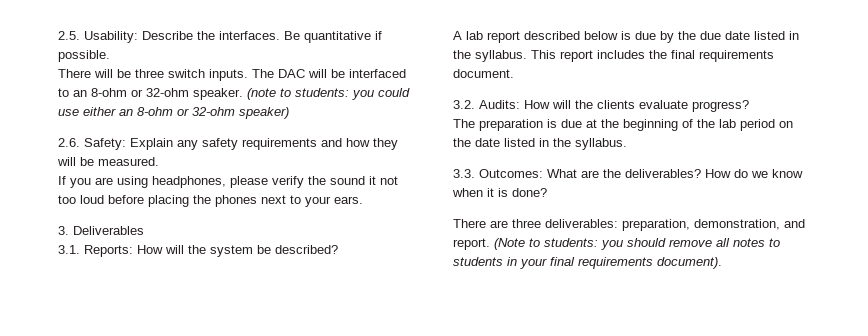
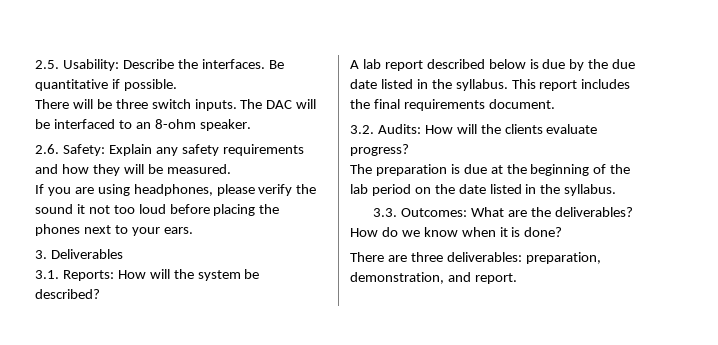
[131,88,189,97] or 32-ohm -> (196, 124) none
[247,88,410,100] [58,107,289,119] (note to students: you could use either an 8-ohm or 32-ohm speaker) -> (251, 125) none
[494,238,780,250] [453,257,722,269] (Note to students: you should remove all notes to students in your final requirements document). -> (517, 278) none

